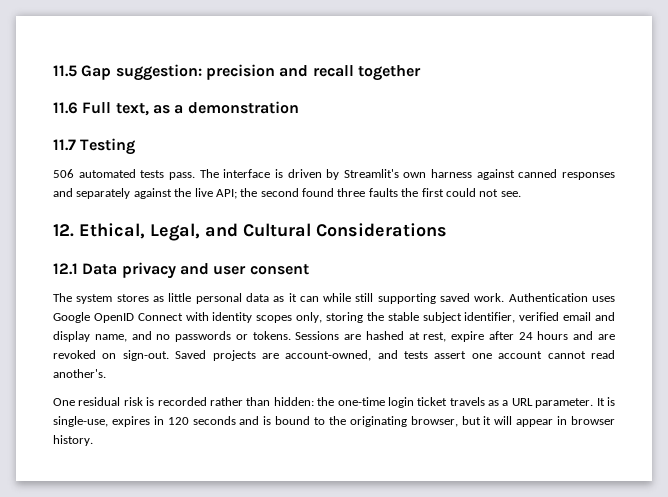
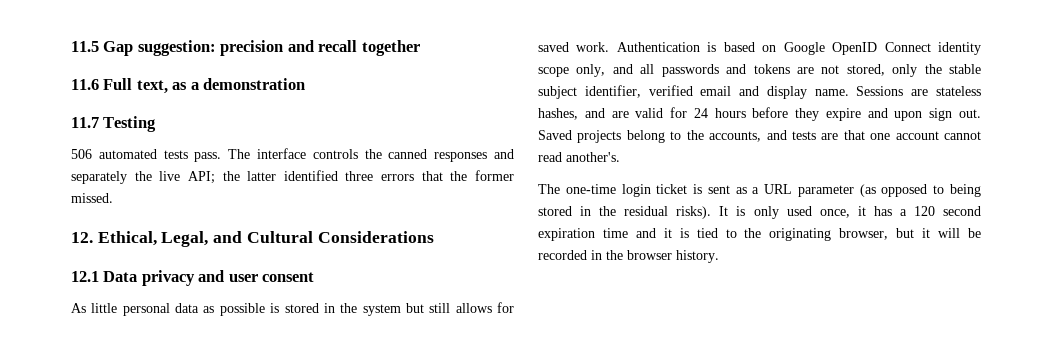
[274,169,515,180] is driven by Streamlit's own harness against -> [312,149,382,159] controls the
[133,188,172,199] against -> (127, 177) none
[260,188,521,197] second found three faults the first could not see. -> [247,170,514,181] [71,193,113,203] latter identified three errors that the former missed.
[53,293,615,304] [53,312,363,323] The system stores as little personal data as it can while still supporting saved work. Authentication uses Google OpenID Connect with identity scopes only, storing -> [71,302,514,316] [538,42,982,55] [538,64,918,77] As little personal data as possible is stored in the system but still allows for saved work. Authentication is based on Google OpenID Connect identity scope only, and all passwords and tokens are not stored, only
[94,331,615,342] [53,350,467,361] name, and no passwords or tokens. Sessions are hashed at rest, expire after 24 hours and are revoked on sign-out. Saved projects are account-owned, and tests assert -> [814,86,981,96] [538,107,981,121] [538,130,865,143] name. Sessions are stateless hashes, and are valid for 24 hours before they expire and upon sign out. Saved projects belong to the accounts, and tests are that
[53,397,335,406] One residual risk is recorded rather than hidden: the -> [538,184,560,194] The
[449,397,485,406] travels -> [693,184,730,194] is sent
[535,397,616,408] [53,416,311,427] parameter. It is single-use, expires in 120 seconds and is bound -> [797,184,981,197] [538,206,981,219] [538,228,718,241] parameter (as opposed to being stored in the residual risks). It is only used once, it has a 120 second expiration time and it is tied
[516,416,568,427] appear in -> [968,228,981,238] [538,250,623,260] be recorded in the

